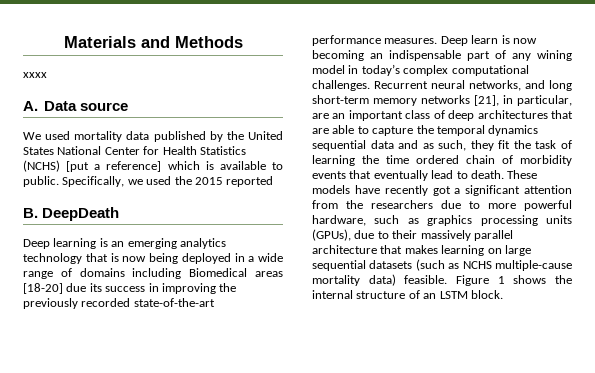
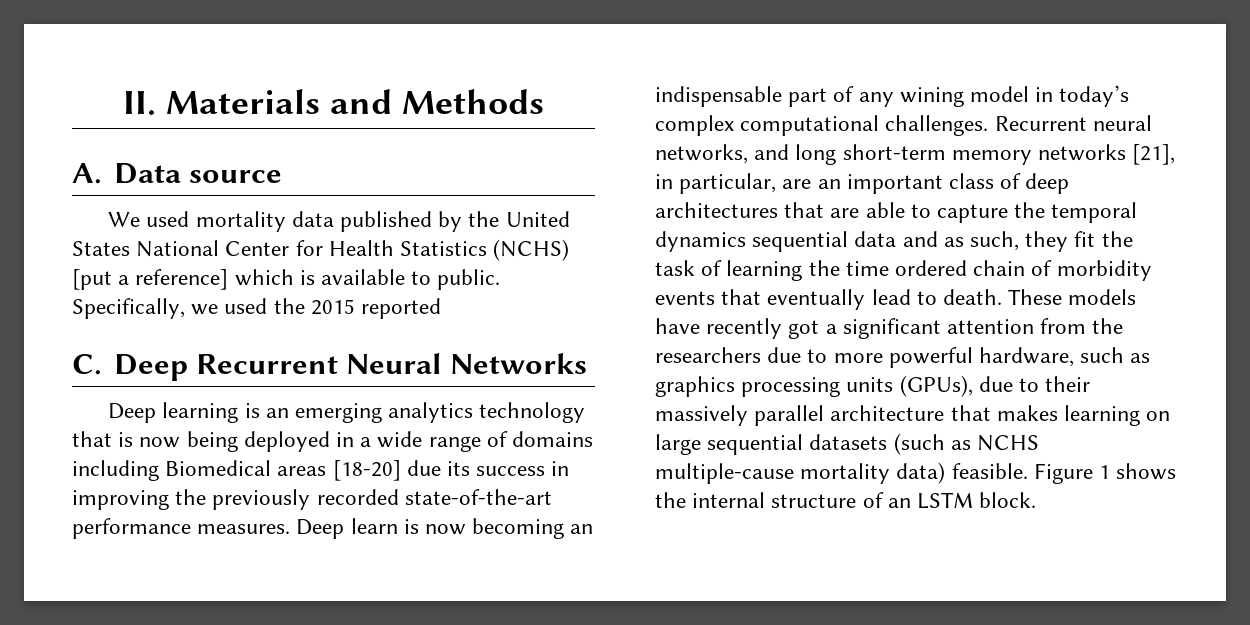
(63, 42) none -> [123,91,157,115] II.
[23,72,47,78] // xxxx -> (544, 101) none
[23,207,120,221] B. DeepDeath -> [72,353,587,381] C. Deep Recurrent Neural Networks

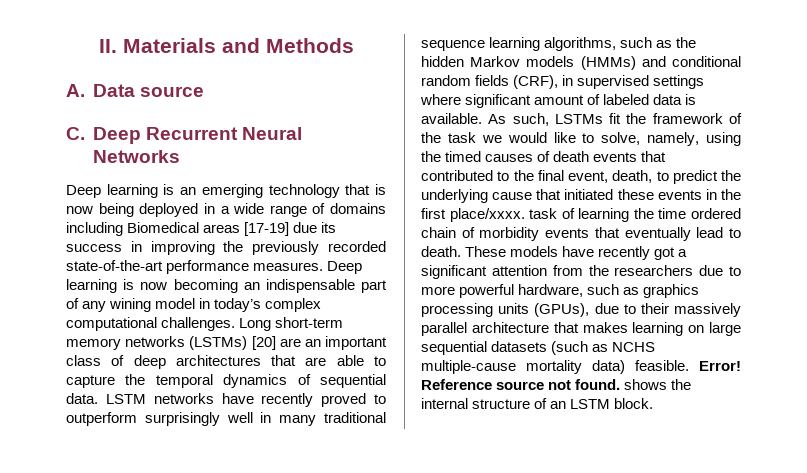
[108,211,570,232] [72,239,570,261] [72,269,501,290] [72,298,442,319] // We used mortality data published by the United States National Center for Health Statistics (NCHS) [put a reference] which is available to public. Specifically, we used the 2015 reported -> (204, 91) none
[388,402,474,423] analytics -> (263, 191) none
[332,460,401,481] [18-20] -> [244,222,290,236] [17-19]
[350,518,398,534] learn -> [66,279,117,293] learning
[994,115,1152,131] [655,144,1176,165] [655,173,777,194] Recurrent neural networks, and long short-term memory networks [21], in particular, -> [239,317,344,331] [66,336,276,350] Long short-term memory networks (LSTMs) [20]
[752,231,1133,252] sequential data and as such, they fit the -> [297,374,386,388] [66,393,386,407] [66,412,387,426] [421,37,697,51] [421,56,741,70] [421,75,705,89] [420,94,697,108] [421,113,742,126] [421,132,741,146] [421,151,667,162] [421,170,741,184] [421,189,741,203] [421,208,525,222] of sequential data. LSTM networks have recently proved to outperform surprisingly well in many traditional sequence learning algorithms, such as the hidden Markov models (HMMs) and conditional random fields (CRF), in supervised settings where significant amount of labeled data is available. As such, LSTMs fit the framework of the task we would like to solve, namely, using the timed causes of death events that contributed to the final event, death, to predict the underlying cause that initiated these events in the first place/xxxx.
[1033,463,1111,484] Figure 1 -> [699,361,741,371] [421,379,621,390] Error! Reference source not found.

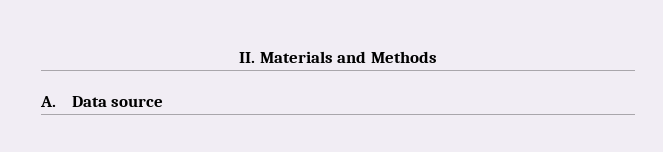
[66,127,302,144] [92,150,180,163] [66,184,386,198] [66,203,386,217] [66,222,337,236] [66,241,386,255] [66,260,363,274] [66,279,387,293] [66,298,322,312] [66,317,344,331] [66,336,387,350] [66,355,386,369] [66,374,386,388] [66,393,386,407] [66,412,387,426] [421,37,697,51] [421,56,741,70] [421,75,705,89] [420,94,697,108] [421,113,742,126] [421,132,741,146] [421,151,667,162] [421,170,741,184] [421,189,741,203] [421,208,741,222] [421,227,741,241] [421,246,688,260] [421,265,741,279] [421,284,700,298] [421,303,741,317] [421,322,741,336] [421,341,656,355] [421,360,741,374] [421,379,692,390] [421,398,654,409] // C. Deep Recurrent Neural Networks // Deep learning is an emerging technology that is now being deployed in a wide range of domains including Biomedical areas [17-19] due its success in improving the previously recorded state-of-the-art performance measures. Deep learning is now becoming an indispensable part of any wining model in today’s complex computational challenges. Long short-term memory networks (LSTMs) [20] are an important class of deep architectures that are able to capture the temporal dynamics of sequential data. LSTM networks have recently proved to outperform surprisingly well in many traditional sequence learning algorithms, such as the hidden Markov models (HMMs) and conditional random fields (CRF), in supervised settings where significant amount of labeled data is available. As such, LSTMs fit the framework of the task we would like to solve, namely, using the timed causes of death events that contributed to the final event, death, to predict the underlying cause that initiated these events in the first place/xxxx. task of learning the time ordered chain of morbidity events that eventually lead to death. These models have recently got a significant attention from the researchers due to more powerful hardware, such as graphics processing units (GPUs), due to their massively parallel architecture that makes learning on large sequential datasets (such as NCHS multiple-cause mortality data) feasible. Error! Reference source not found. shows the internal structure of an LSTM block. -> (164, 102) none

